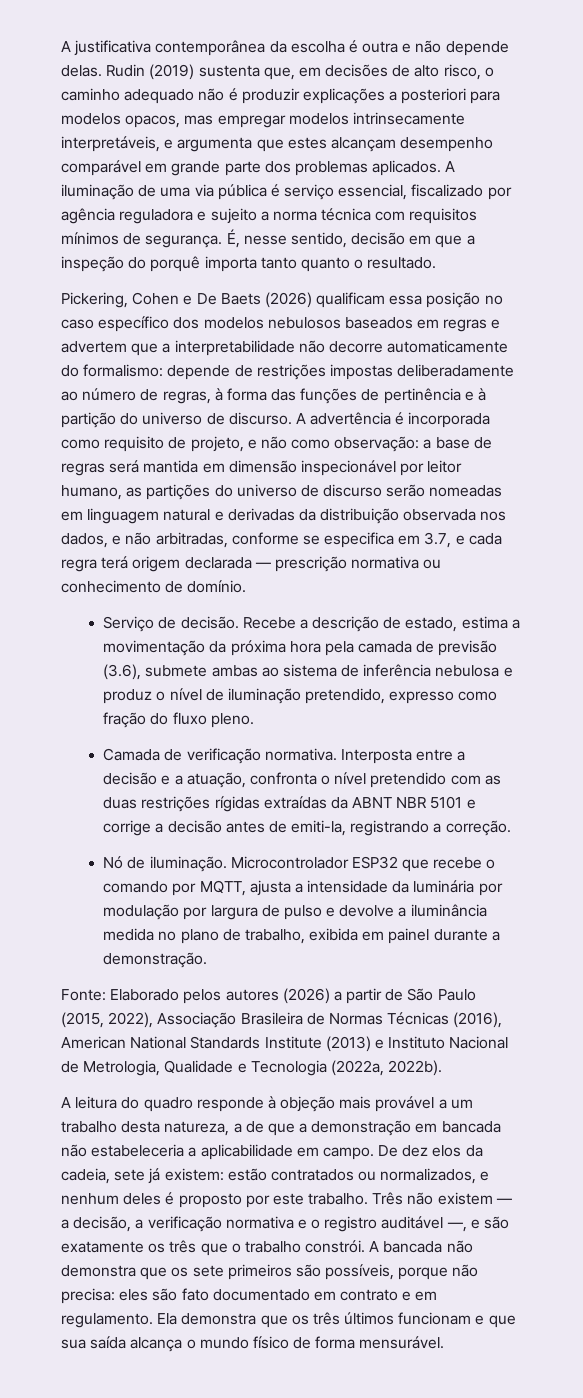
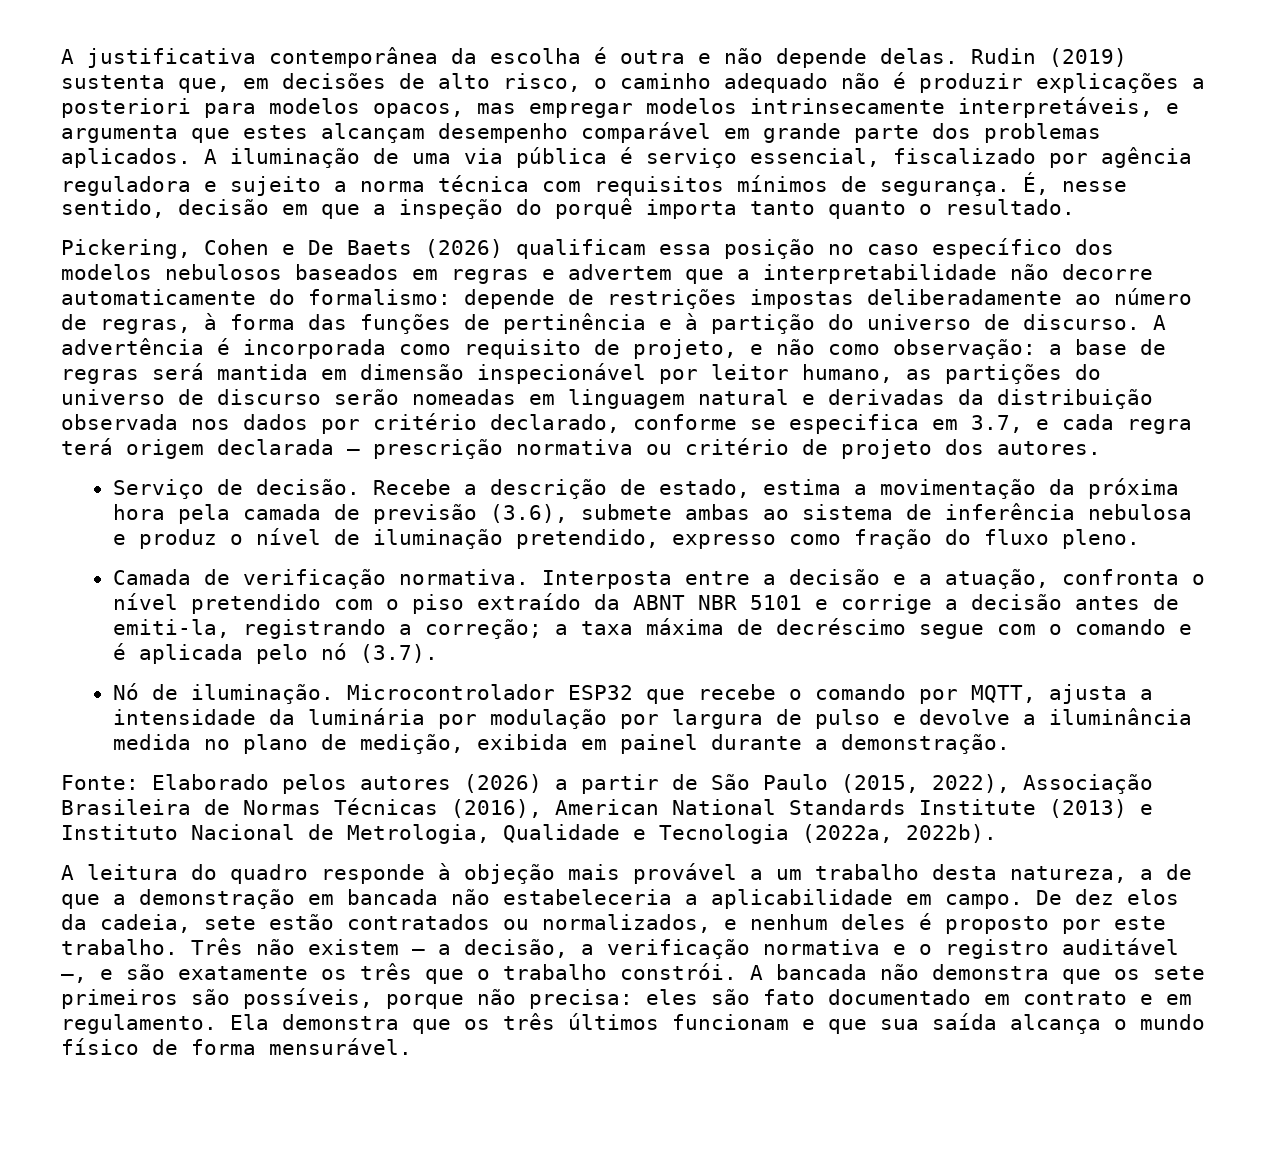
[61,532,228,548] dados, e não arbitradas, -> [243,413,620,434] dados por critério declarado,
[61,580,247,593] conhecimento de domínio. -> [685,438,1101,459] critério de projeto dos autores.
[484,775,501,785] [103,796,327,812] as duas restrições rígidas extraídas -> [385,593,581,614] o piso extraído
[445,820,511,836] correção. -> [424,618,1192,639] [112,643,438,664] correção; a taxa máxima de decréscimo segue com o comando e é aplicada pelo nó (3.7).
[244,929,305,944] trabalho, -> [359,734,464,754] medição,
[148,1168,224,1184] já existem: -> (256, 923) none

